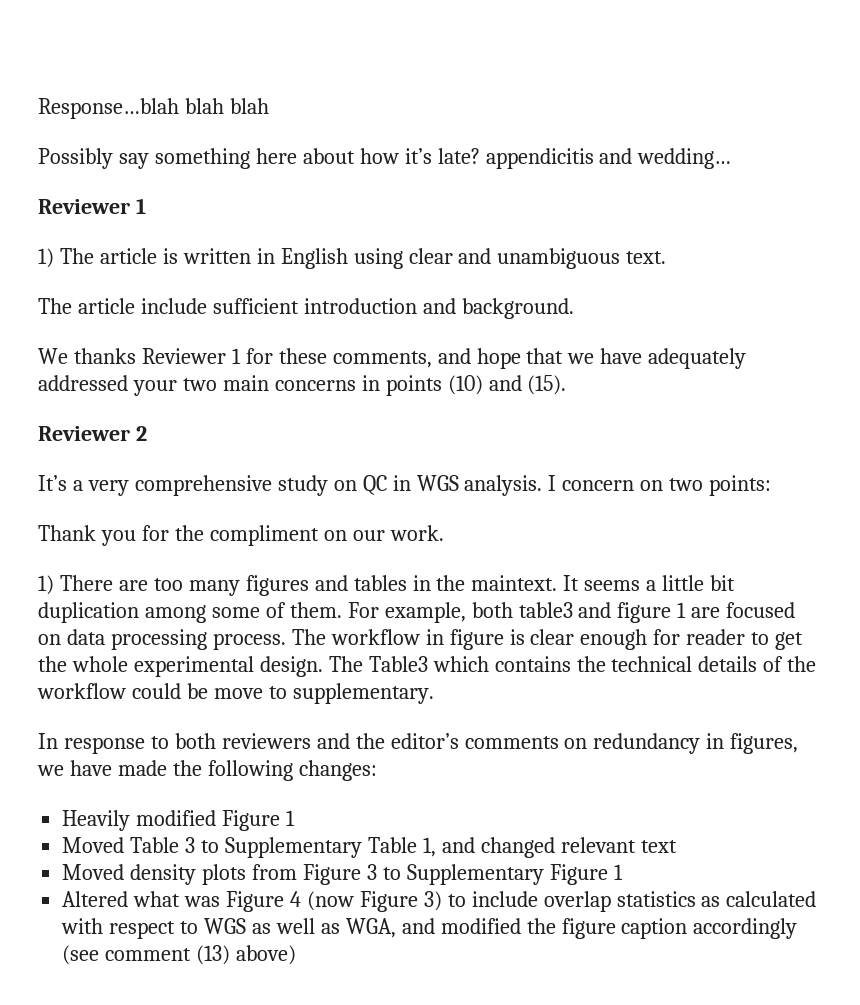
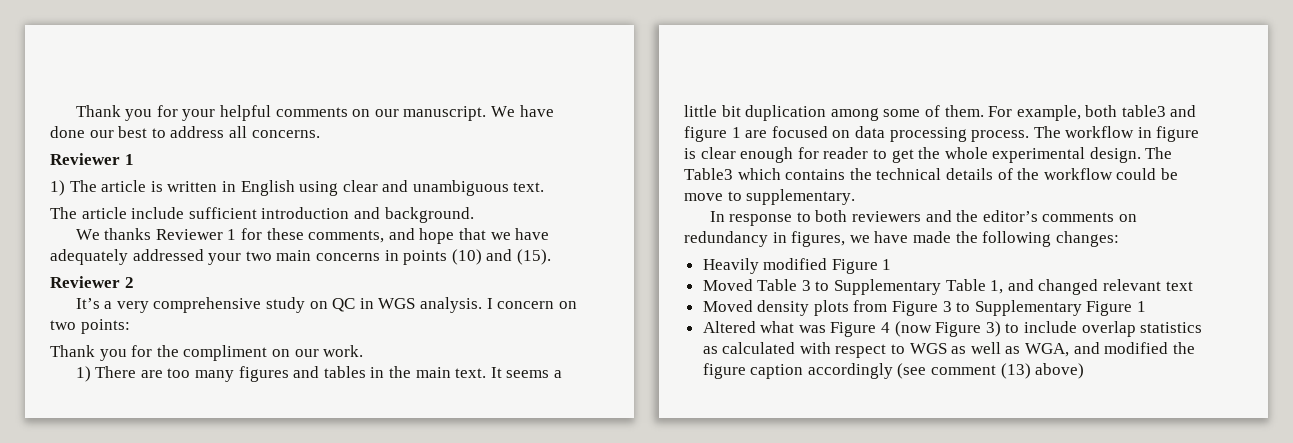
[38,98,269,119] [38,148,732,169] Response…blah blah blah // Possibly say something here about how it’s late? appendicitis and wedding… -> [75,105,554,121] [50,126,320,138] Thank you for your helpful comments on our manuscript. We have done our best to address all concerns.
[471,575,558,591] maintext. -> [415,367,487,378] main text.

